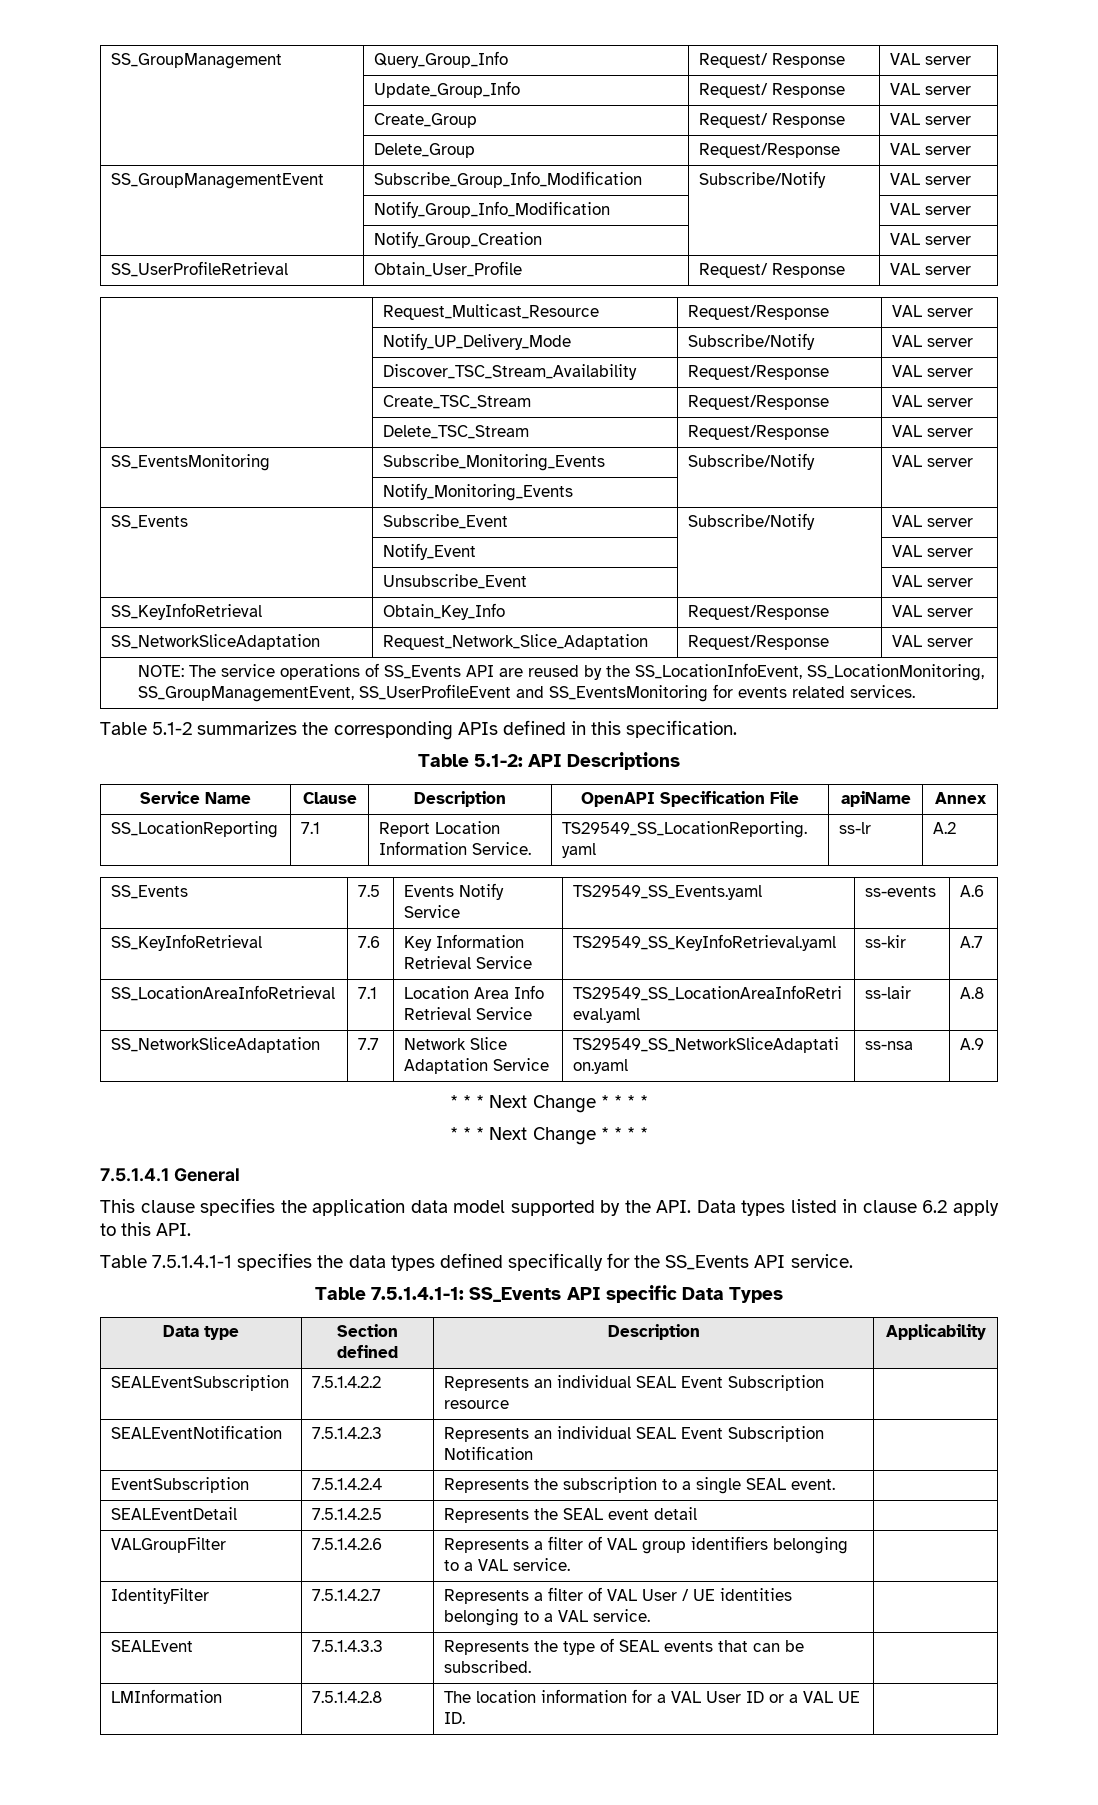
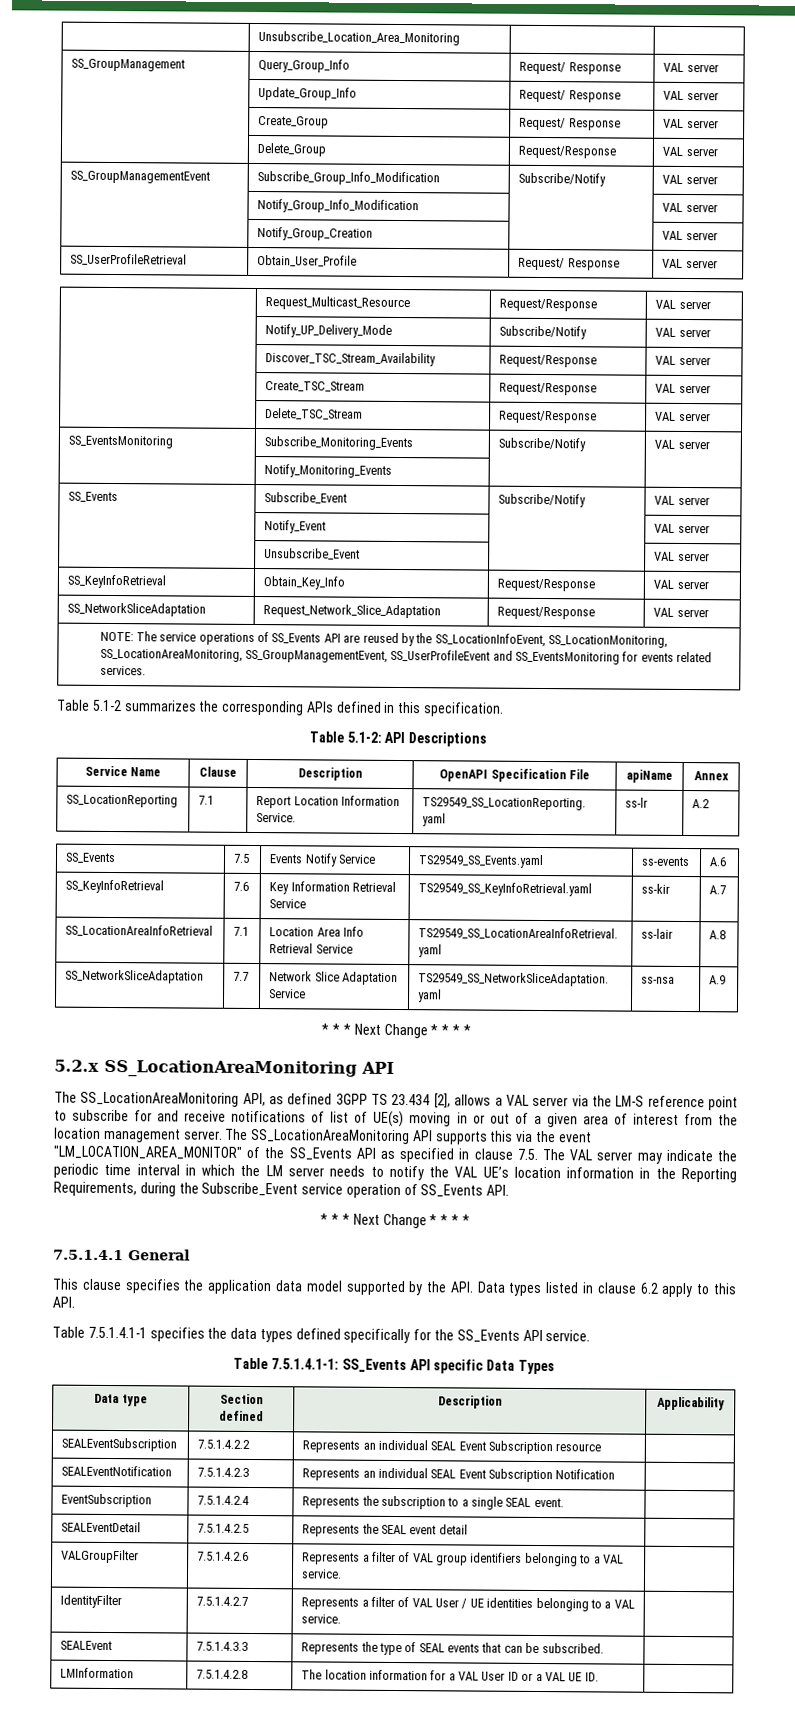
(111, 61) none -> [258,31,461,46] | Unsubscribe_Location_Area_Monitoring | | //
(985, 672) none -> [99,648,243,662] SS_LocationAreaMonitoring,
(649, 1101) none -> [54,1059,394,1078] [54,1091,739,1111] [54,1109,738,1128] [54,1127,592,1145] [53,1145,738,1164] [53,1163,738,1183] [53,1181,510,1199] // 5.2.x SS_LocationAreaMonitoring API // The SS_LocationAreaMonitoring API, as defined 3GPP TS 23.434 [2], allows a VAL server via the LM-S reference point to subscribe for and receive notifications of list of UE(s) moving in or out of a given area of interest from the location management server. The SS_LocationAreaMonitoring API supports this via the event "LM_LOCATION_AREA_MONITOR" of the SS_Events API as specified in clause 7.5. The VAL server may indicate the periodic time interval in which the LM server needs to notify the VAL UE’s location information in the Reporting Requirements, during the Subscribe_Event service operation of SS_Events API.

